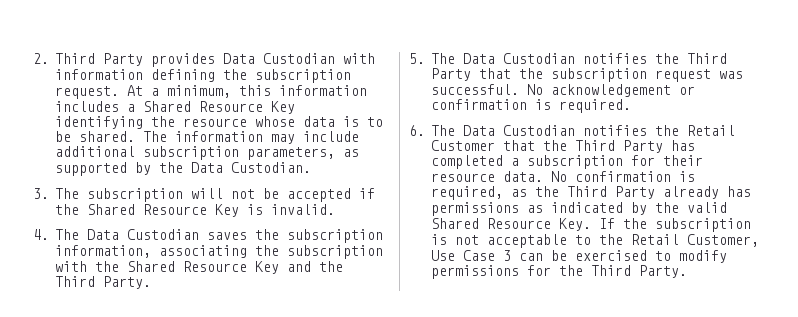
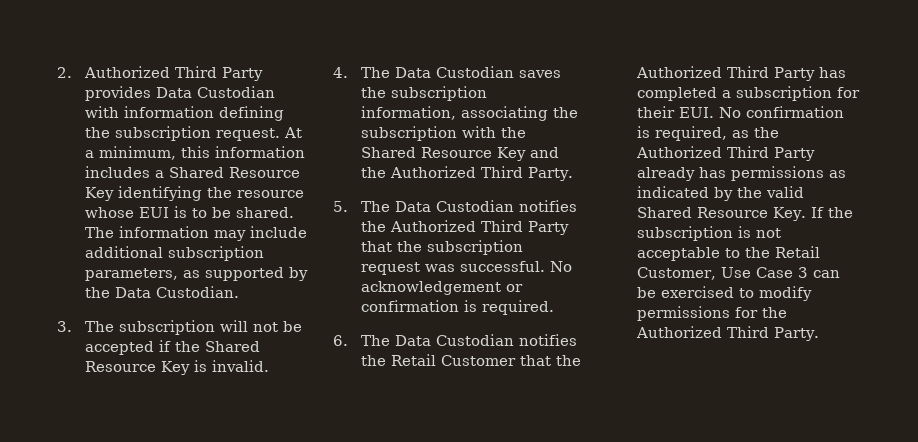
(49, 58) none -> [83,66,170,78] Authorized
[302,116,335,127] data -> [138,207,169,218] EUI
(343, 266) none -> [389,166,476,178] Authorized
(679, 58) none -> [389,220,476,232] Authorized
(567, 145) none -> [635,66,722,78] Authorized
[430,171,543,182] resource data. -> [678,107,714,118] EUI.
(559, 191) none -> [635,146,722,158] Authorized
(583, 270) none -> [635,326,722,338] Authorized

